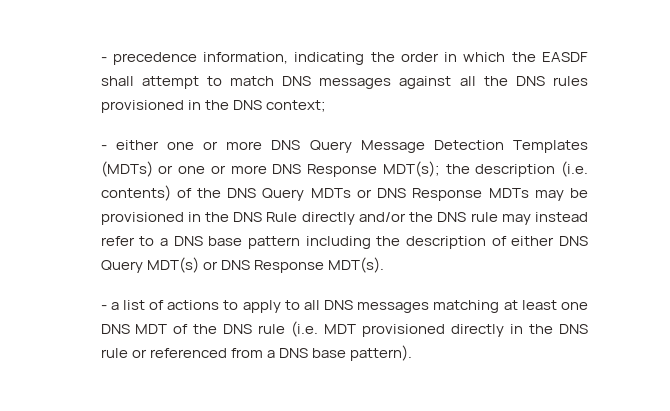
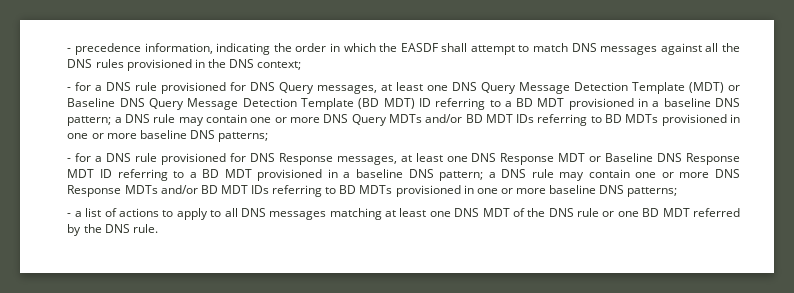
[115,140,159,150] either -> [75,82,740,94] [67,98,741,110] [67,114,248,126] for a DNS rule provisioned for DNS Query messages, at least one DNS Query Message Detection Template (MDT) or Baseline DNS Query Message Detection Template (BD MDT) ID referring to a BD MDT provisioned in a baseline DNS pattern; a DNS rule may contain
[360,140,588,153] [100,161,174,177] Message Detection Templates (MDTs) or -> [388,114,740,126] [67,130,268,142] [67,153,740,165] [67,169,630,181] MDTs and/or BD MDT IDs referring to BD MDTs provisioned in one or more baseline DNS patterns; // - for a DNS rule provisioned for DNS Response messages, at least one DNS Response MDT or Baseline DNS Response MDT ID referring to a BD MDT provisioned in a baseline DNS pattern; a DNS rule may contain
[382,161,588,177] [100,185,589,201] [100,212,589,225] [100,236,589,249] [100,257,384,273] MDT(s); the description (i.e. contents) of the DNS Query MDTs or DNS Response MDTs may be provisioned in the DNS Rule directly and/or the DNS rule may instead refer to a DNS base pattern including the description of either DNS Query MDT(s) or DNS Response MDT(s). -> [124,185,678,197] MDTs and/or BD MDT IDs referring to BD MDTs provisioned in one or more baseline DNS patterns;
[291,321,588,337] [100,345,412,361] (i.e. MDT provisioned directly in the DNS rule or referenced from a DNS base pattern). -> [602,208,740,217] [67,224,158,236] or one BD MDT referred by the DNS rule.

